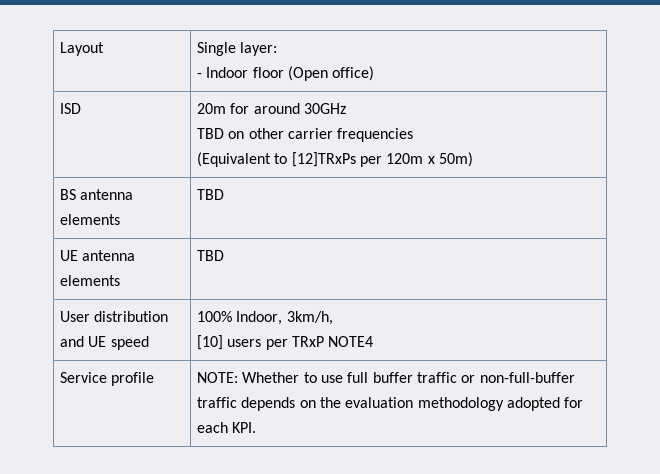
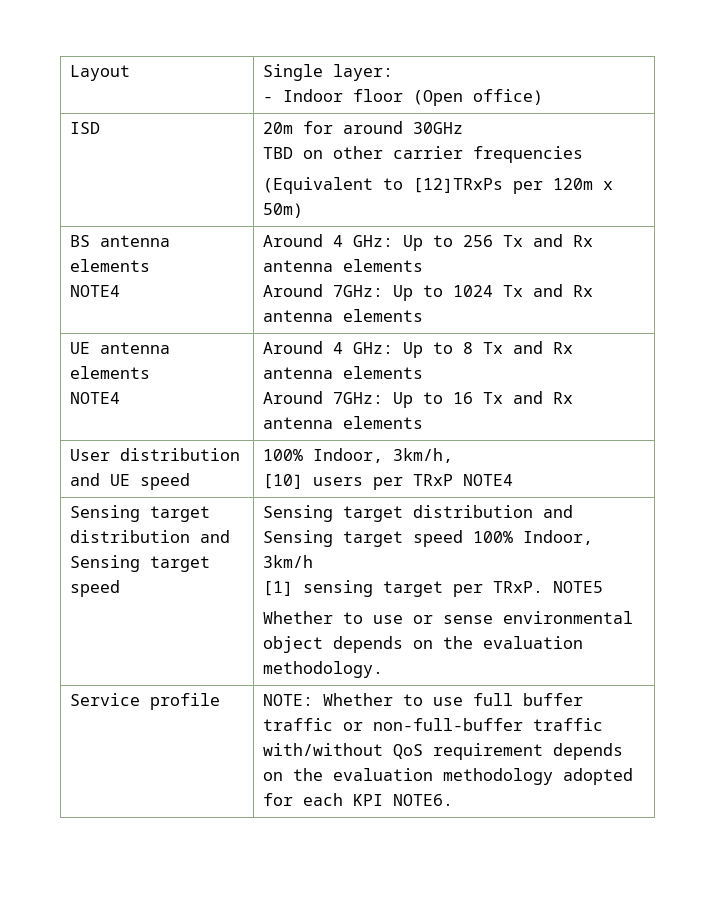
[197,189,225,200] [60,250,136,261] [60,275,121,286] [197,250,225,261] | TBD // UE antenna elements | TBD -> [70,285,121,297] [263,234,594,251] [263,259,424,272] [263,284,594,301] [263,309,424,322] [70,342,171,354] [70,366,151,379] [70,392,121,404] [263,341,574,358] [263,366,424,379] [263,391,574,408] [263,416,424,429] // NOTE4 | Around 4 GHz: Up to 256 Tx and Rx antenna elements // Around 7GHz: Up to 1024 Tx and Rx antenna elements // UE antenna elements // NOTE4 | Around 4 GHz: Up to 8 Tx and Rx antenna elements // Around 7GHz: Up to 16 Tx and Rx antenna elements
(374, 341) none -> [70,505,211,522] [70,530,231,543] [70,555,211,572] [70,580,121,597] [263,505,574,522] [263,530,594,547] [263,555,314,568] [263,580,604,597] [263,611,634,624] [263,636,584,653] [263,661,384,678] // Sensing target distribution and Sensing target speed | Sensing target distribution and Sensing target speed 100% Indoor, 3km/h // [1] sensing target per TRxP. NOTE5 // Whether to use or sense environmental object depends on the evaluation methodology.
(238, 402) none -> [263,743,544,760] with/without QoS requirement
[232,422,257,433] KPI. -> [353,794,454,806] KPI NOTE6.

